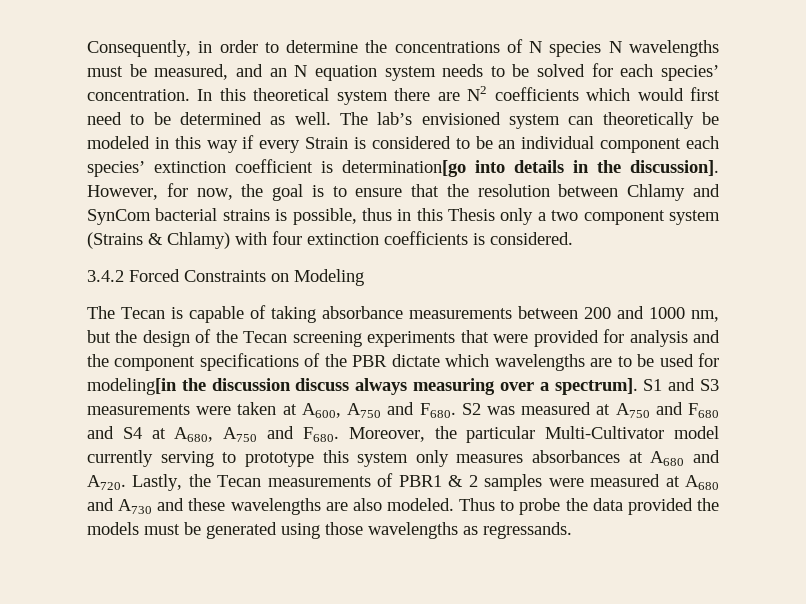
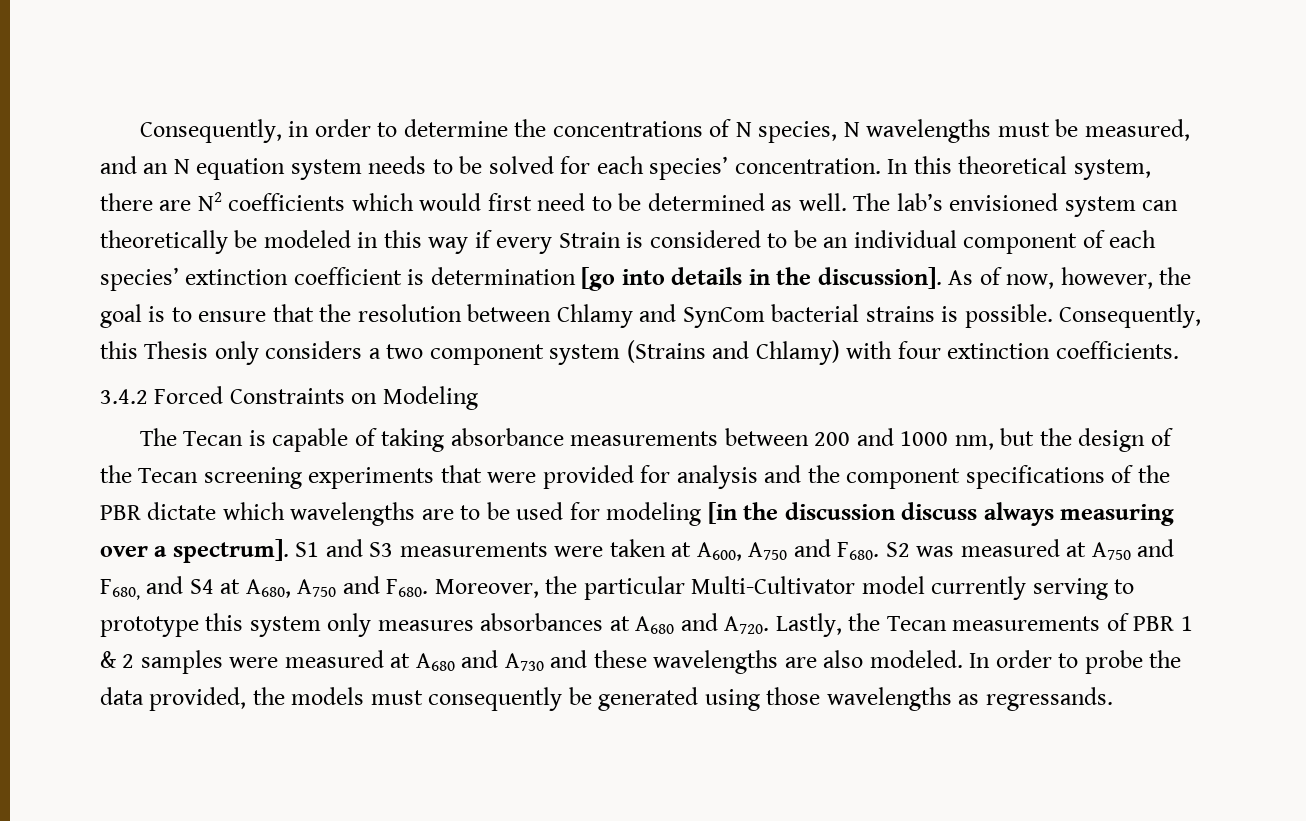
[549,41,602,57] species -> [758,121,838,143] species,
[336,90,388,105] system -> [1073,159,1151,180] system,
(682, 145) none -> [1082,230,1105,248] of
[342,160,466,177] determination[go -> [430,267,616,291] determination [go
[87,183,233,200] However, for now, -> [948,267,1153,289] As of now, however,
[292,208,412,225] possible, thus in -> [964,304,1202,328] possible. Consequently,
(534, 216) none -> [265,341,363,359] considers
[148,233,163,245] & -> [712,341,750,359] and
[384,231,573,245] coefficients is considered. -> [1055,341,1179,359] coefficients.
[87,378,177,395] modeling[in -> [606,502,737,526] modeling [in
[687,403,719,418] F680 -> [100,579,140,600] F680,
[398,475,442,487] PBR1 -> [1133,616,1193,631] PBR 1
[459,498,496,511] Thus -> [969,650,1052,668] In order
[627,498,693,515] provided -> [149,687,247,711] provided,
(180, 529) none -> [428,687,563,711] consequently

